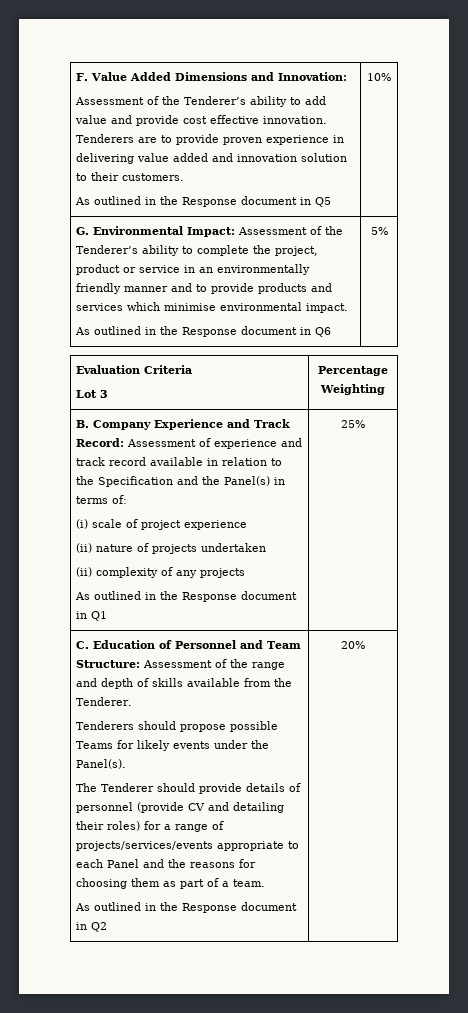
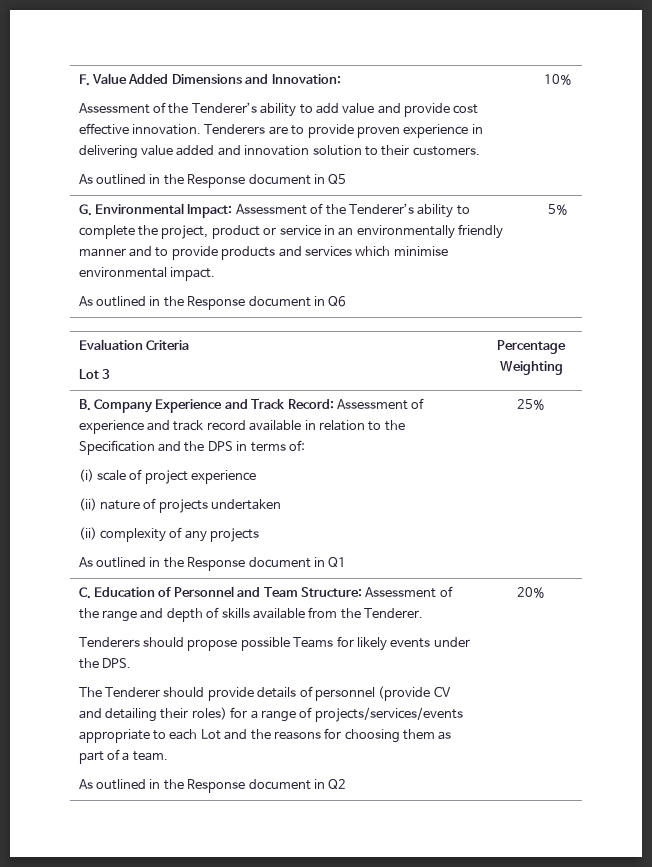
[223,476,270,486] Panel(s) -> [207,441,233,451] DPS
[75,759,126,769] Panel(s). -> [102,658,132,668] DPS.
[106,859,139,868] Panel -> [200,729,221,740] Lot

